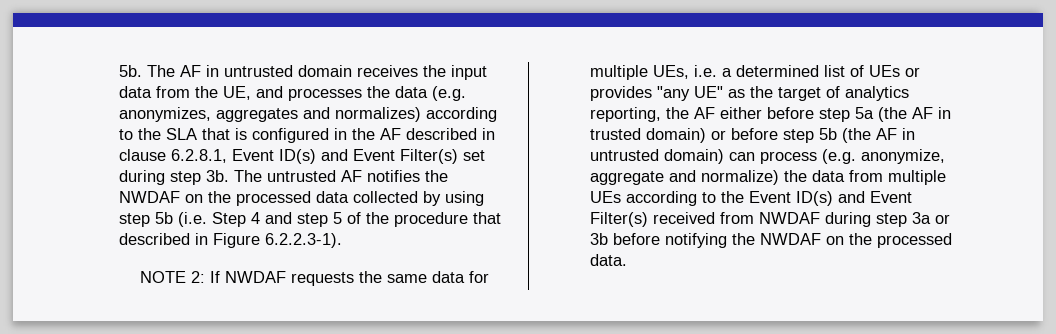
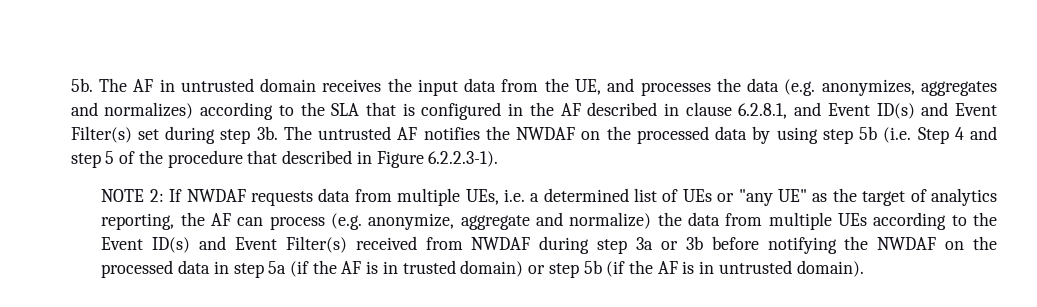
(228, 156) none -> [794,102,822,116] and
[353,191,419,203] collected -> (748, 133) none
[358,271,489,283] the same data for -> [318,188,392,202] data from
[589,86,652,101] provides -> (735, 197) none
[719,107,951,122] [589,128,915,143] [589,149,724,164] either before step 5a (the AF in trusted domain) or before step 5b (the AF in untrusted domain) -> (232, 219) none
[589,254,627,266] data. -> [178,260,864,278] data in step 5a (if the AF is in trusted domain) or step 5b (if the AF is in untrusted domain).

